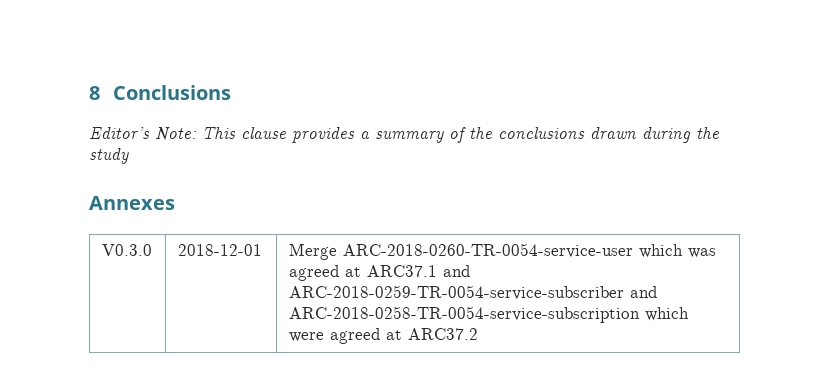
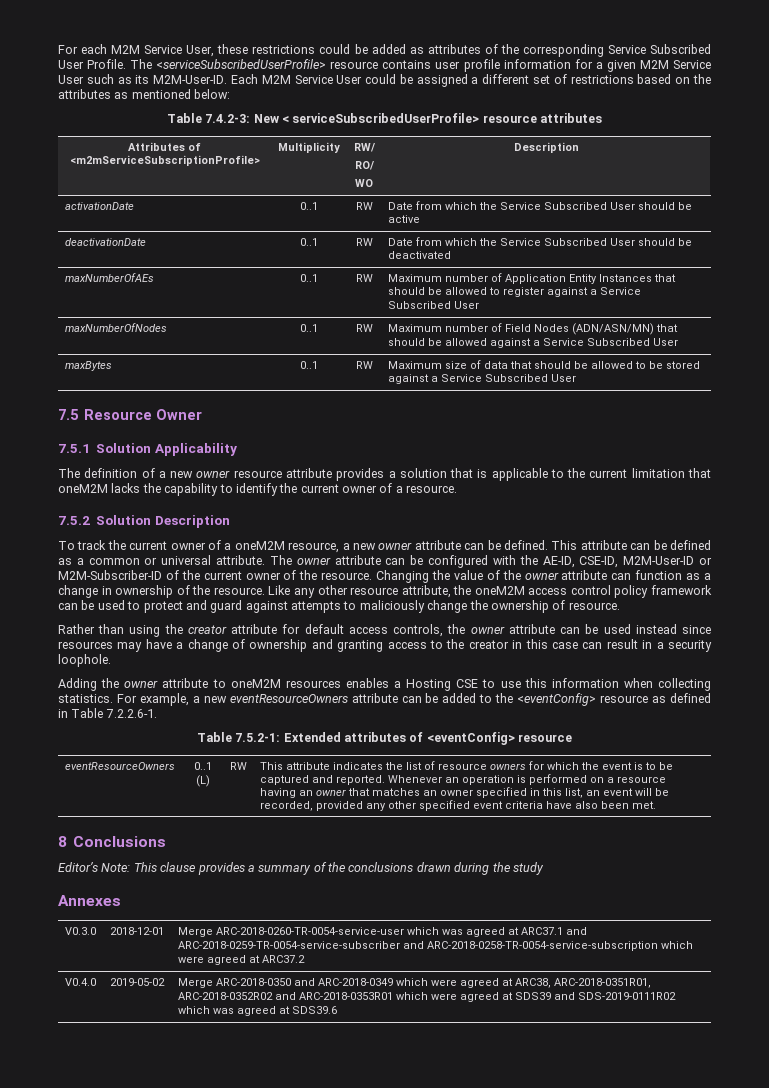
(89, 93) none -> [58,44,711,57] [58,59,712,72] [58,74,711,87] [58,89,231,99] [166,113,603,123] [128,142,201,151] [69,155,260,166] [277,142,340,153] [353,143,375,152] [354,161,374,170] [355,179,373,187] [513,142,579,153] [64,202,134,210] [299,202,318,210] [355,202,373,210] [387,201,692,210] [387,215,420,223] [64,238,146,246] [299,238,318,246] [355,238,373,246] [387,237,692,246] [387,251,451,259] [64,273,154,282] [299,274,318,282] [355,274,373,282] [387,273,676,284] [387,287,641,297] [387,301,479,309] [64,323,167,332] [299,324,318,332] [355,324,373,332] [387,323,678,335] [387,338,678,348] [64,361,112,371] [299,361,318,369] [355,361,373,369] [387,360,700,369] [387,374,576,384] [58,409,203,420] [58,443,237,456] [58,468,711,481] [58,483,458,496] [58,515,230,528] [58,540,711,553] [58,555,713,568] [58,570,712,583] [58,585,712,598] [58,600,620,613] [58,624,712,637] [58,639,712,652] [58,654,111,667] [58,678,711,691] [58,693,711,706] [58,708,157,718] [196,732,573,745] [64,762,175,770] [193,762,212,770] [195,775,210,787] [229,762,247,770] [259,761,673,770] [259,774,666,785] [259,787,669,798] [259,800,656,811] For each M2M Service User, these restrictions could be added as attributes of the corresponding Service Subscribed User Profile. The <serviceSubscribedUserProfile> resource contains user profile information for a given M2M Service User such as its M2M-User-ID. Each M2M Service User could be assigned a different set of restrictions based on the attributes as mentioned below: // Table 7.4.2-3: New < serviceSubscribedUserProfile> resource attributes // Attributes of <m2mServiceSubscriptionProfile> | Multiplicity | RW/ // RO/ // WO | Description // activationDate | 0..1 | RW | Date from which the Service Subscribed User should be active // deactivationDate | 0..1 | RW | Date from which the Service Subscribed User should be deactivated // maxNumberOfAEs | 0..1 | RW | Maximum number of Application Entity Instances that should be allowed to register against a Service Subscribed User // maxNumberOfNodes | 0..1 | RW | Maximum number of Field Nodes (ADN/ASN/MN) that should be allowed against a Service Subscribed User // maxBytes | 0..1 | RW | Maximum size of data that should be allowed to be stored against a Service Subscribed User // 7.5 Resource Owner // 7.5.1 Solution Applicability // The definition of a new owner resource attribute provides a solution that is applicable to the current limitation that oneM2M lacks the capability to identify the current owner of a resource. // 7.5.2 Solution Description // To track the current owner of a oneM2M resource, a new owner attribute can be defined. This attribute can be defined as a common or universal attribute. The owner attribute can be configured with the AE-ID, CSE-ID, M2M-User-ID or M2M-Subscriber-ID of the current owner of the resource. Changing the value of the owner attribute can function as a change in ownership of the resource. Like any other resource attribute, the oneM2M access control policy framework can be used to protect and guard against attempts to maliciously change the ownership of resource. // Rather than using the creator attribute for default access controls, the owner attribute can be used instead since resources may have a change of ownership and granting access to the creator in this case can result in a security loophole. // Adding the owner attribute to oneM2M resources enables a Hosting CSE to use this information when collecting statistics. For example, a new eventResourceOwners attribute can be added to the <eventConfig> resource as defined in Table 7.2.2.6-1. // Table 7.5.2-1: Extended attributes of <eventConfig> resource // eventResourceOwners | 0..1 (L) | RW | This attribute indicates the list of resource owners for which the event is to be captured and reported. Whenever an operation is performed on a resource having an owner that matches an owner specified in this list, an event will be recorded, provided any other specified event criteria have also been met. //
(478, 334) none -> [64,978,96,986] [109,978,165,986] [177,978,651,988] [177,992,676,1002] [177,1006,337,1016] // V0.4.0 | 2019-05-02 | Merge ARC-2018-0350 and ARC-2018-0349 which were agreed at ARC38, ARC-2018-0351R01, ARC-2018-0352R02 and ARC-2018-0353R01 which were agreed at SDS39 and SDS-2019-0111R02 which was agreed at SDS39.6

